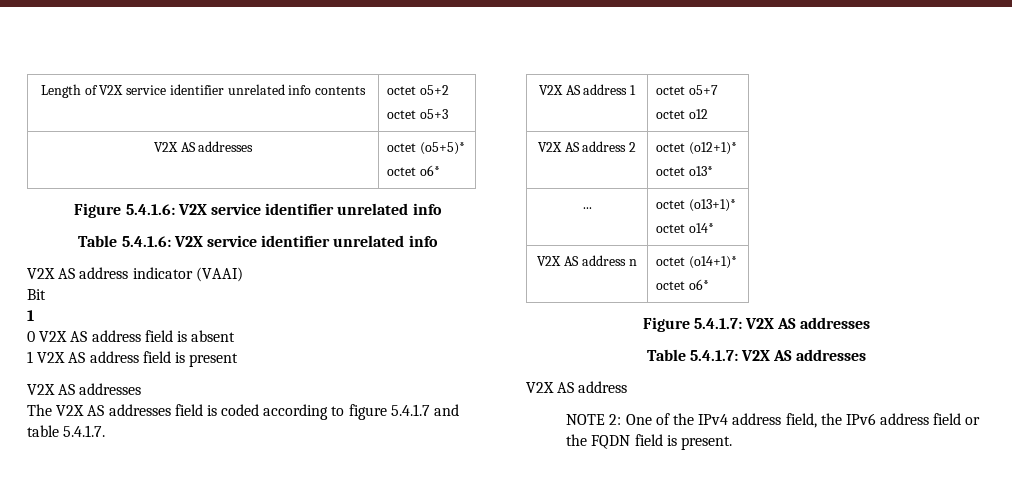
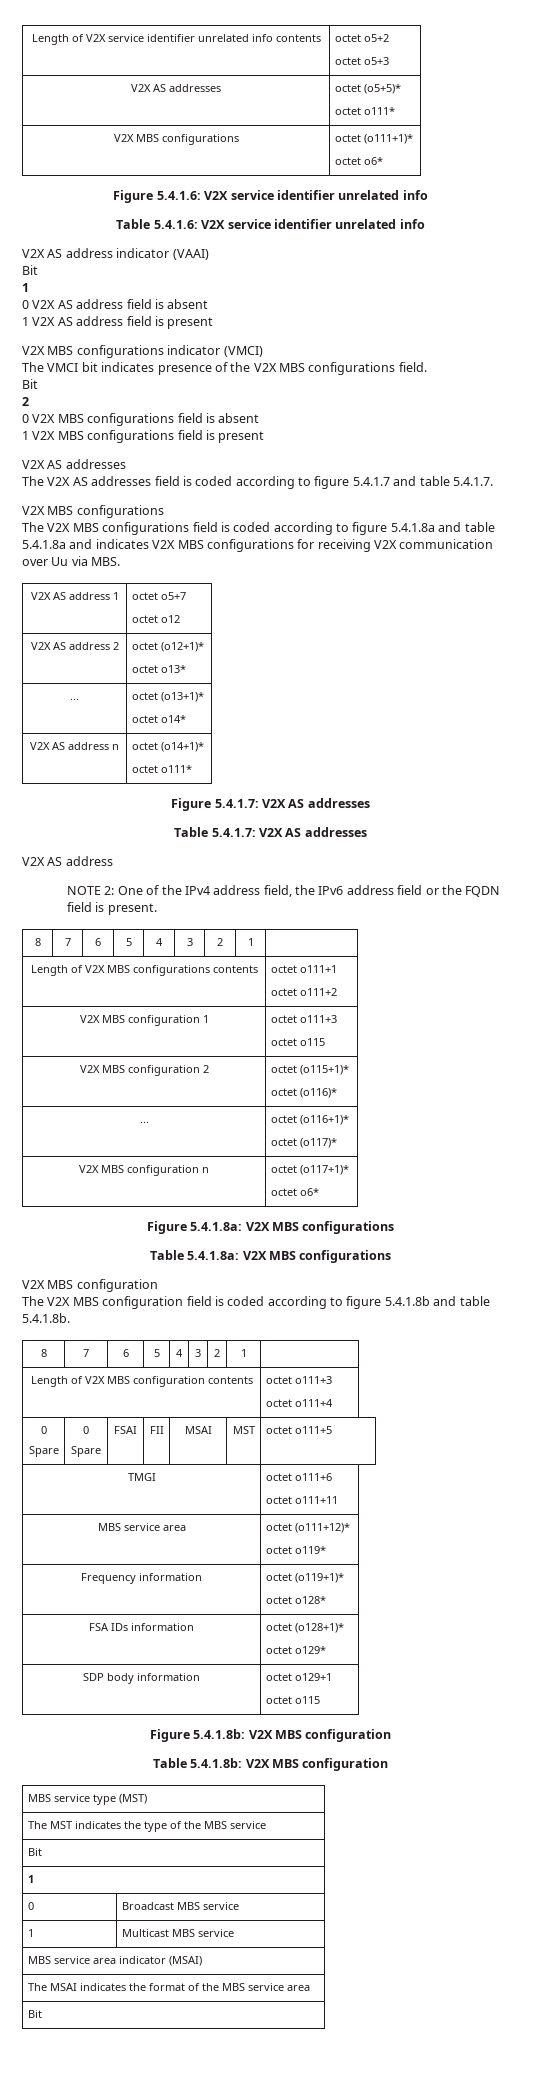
(465, 148) none -> [334,107,395,115] [113,134,239,145] [334,134,413,144] // octet o111* // V2X MBS configurations | octet (o111+1)*
(239, 360) none -> [22,345,263,358] [22,362,427,375] [22,379,38,389] [22,397,29,406] [22,413,260,426] [22,430,265,443] // V2X MBS configurations indicator (VMCI) // The VMCI bit indicates presence of the V2X MBS configurations field. // Bit // 2 // 0 V2X MBS configurations field is absent // 1 V2X MBS configurations field is present
(106, 431) none -> [22,505,164,518] [22,522,495,535] [22,539,494,552] [22,556,121,566] // V2X MBS configurations // The V2X MBS configurations field is coded according to figure 5.4.1.8a and table 5.4.1.8a and indicates V2X MBS configurations for receiving V2X communication over Uu via MBS.
[688,279,709,290] o6* -> [160,765,192,773] o111*
(732, 443) none -> [34,938,41,946] [64,938,71,946] [95,938,101,946] [125,938,132,946] [156,938,163,946] [186,938,193,946] [217,938,223,946] [247,938,254,946] [30,965,258,976] [270,965,337,973] [270,988,337,996] [79,1015,209,1026] [270,1015,337,1023] [270,1038,325,1046] [79,1065,209,1076] [270,1065,349,1075] [270,1088,337,1098] [139,1121,149,1123] [270,1115,349,1125] [270,1138,337,1148] [79,1165,209,1176] [270,1165,349,1175] [270,1188,319,1196] [146,1221,395,1234] [149,1250,392,1263] [22,1279,158,1292] [22,1296,490,1309] [22,1313,70,1323] [40,1349,47,1357] [83,1349,89,1357] [122,1349,129,1357] [153,1349,160,1357] [176,1349,183,1357] [195,1349,201,1357] [214,1349,220,1357] [240,1349,247,1357] [30,1376,253,1387] [265,1376,332,1384] [265,1399,333,1407] [40,1426,47,1434] [28,1446,59,1457] [83,1426,89,1434] [71,1446,101,1457] [114,1426,137,1434] [149,1426,164,1434] [184,1426,212,1434] [232,1426,255,1434] [265,1426,332,1434] [127,1473,156,1481] [265,1473,332,1481] [265,1496,338,1504] [97,1523,186,1531] [265,1523,350,1533] [265,1546,326,1554] [81,1573,202,1584] [265,1573,344,1583] [265,1596,326,1604] [89,1623,194,1631] [265,1623,344,1633] [265,1646,326,1654] [83,1673,200,1684] [265,1673,332,1681] [265,1696,320,1704] [149,1729,392,1742] [152,1758,389,1771] [27,1794,147,1805] [27,1821,266,1832] [27,1848,42,1856] [27,1875,34,1883] [27,1902,34,1910] [121,1902,239,1910] [27,1929,34,1937] [121,1929,234,1937] [27,1956,202,1966] [27,1983,310,1991] [27,2010,42,2018] // 8 | 7 | 6 | 5 | 4 | 3 | 2 | 1 | // Length of V2X MBS configurations contents | octet o111+1 // octet o111+2 // V2X MBS configuration 1 | octet o111+3 // octet o115 // V2X MBS configuration 2 | octet (o115+1)* // octet (o116)* // ... | octet (o116+1)* // octet (o117)* // V2X MBS configuration n | octet (o117+1)* // octet o6* // Figure 5.4.1.8a: V2X MBS configurations // Table 5.4.1.8a: V2X MBS configurations // V2X MBS configuration // The V2X MBS configuration field is coded according to figure 5.4.1.8b and table 5.4.1.8b. // 8 | 7 | 6 | 5 | 4 | 3 | 2 | 1 | // Length of V2X MBS configuration contents | octet o111+3 // octet o111+4 // 0 // Spare | 0 // Spare | FSAI | FII | MSAI | MST | octet o111+5 // TMGI | octet o111+6 // octet o111+11 // MBS service area | octet (o111+12)* // octet o119* // Frequency information | octet (o119+1)* // octet o128* // FSA IDs information | octet (o128+1)* // octet o129* // SDP body information | octet o129+1 // octet o115 // Figure 5.4.1.8b: V2X MBS configuration // Table 5.4.1.8b: V2X MBS configuration // MBS service type (MST) // The MST indicates the type of the MBS service // Bit // 1 // 0 | Broadcast MBS service // 1 | Multicast MBS service // MBS service area indicator (MSAI) // The MSAI indicates the format of the MBS service area // Bit

